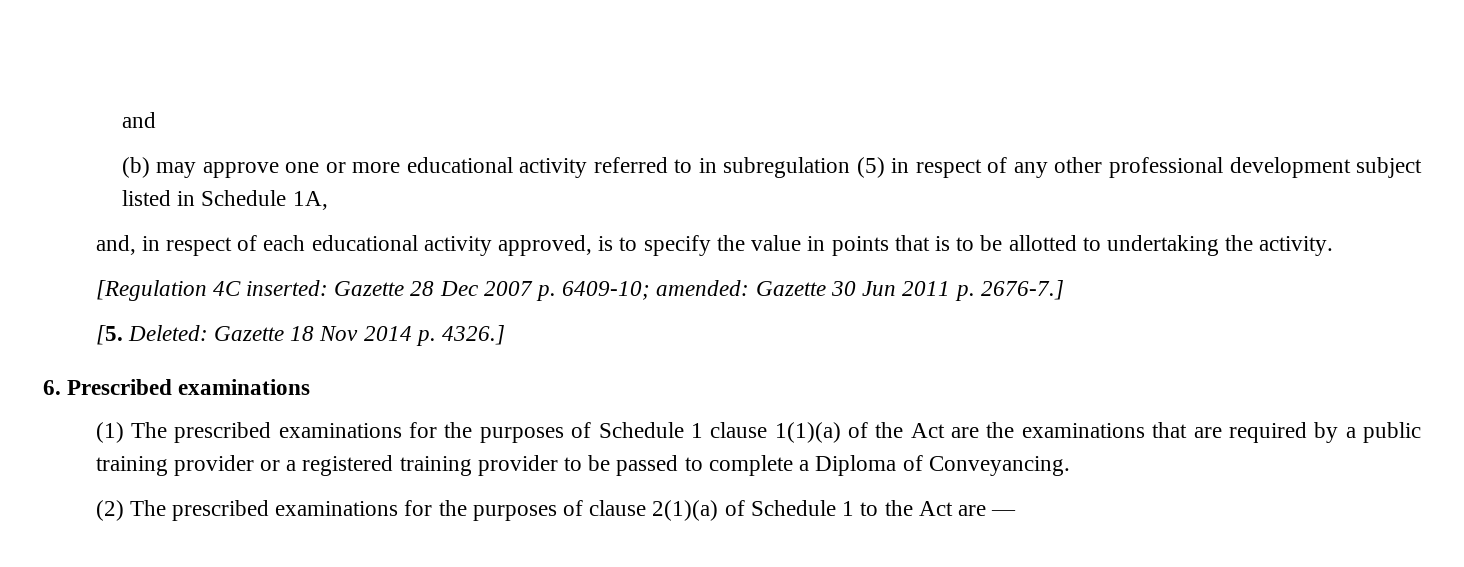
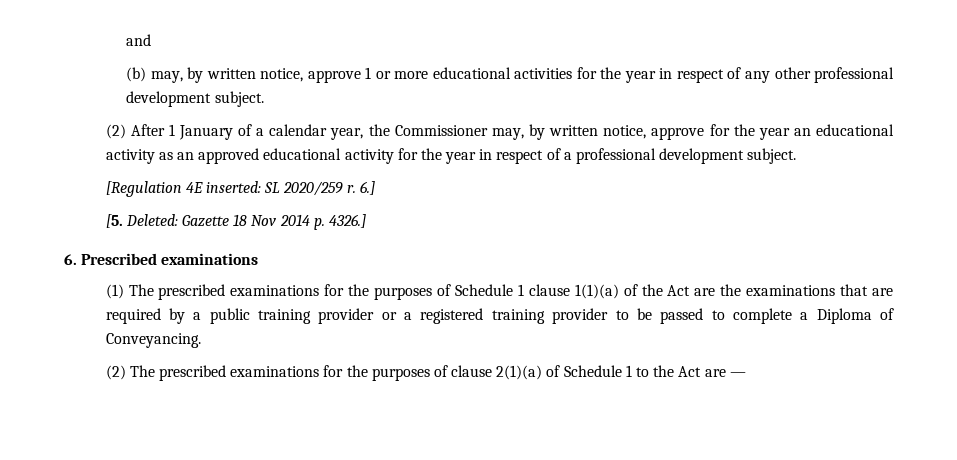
[156,157,885,178] may approve one or more educational activity referred to in subregulation (5) -> [150,67,656,83] may, by written notice, approve 1 or more educational activities for the year
[1356,157,1422,178] [121,190,328,210] [95,235,1334,256] [95,280,1064,301] subject listed in Schedule 1A, // and, in respect of each educational activity approved, is to specify the value in points that is to be allotted to undertaking the activity. // [Regulation 4C inserted: Gazette 28 Dec 2007 p. 6409-10; amended: Gazette 30 Jun 2011 p. 2676-7.] -> [214,91,264,107] [105,124,894,140] [105,148,797,164] [105,181,375,197] subject. // (2) After 1 January of a calendar year, the Commissioner may, by written notice, approve for the year an educational activity as an approved educational activity for the year in respect of a professional development subject. // [Regulation 4E inserted: SL 2020/259 r. 6.]

